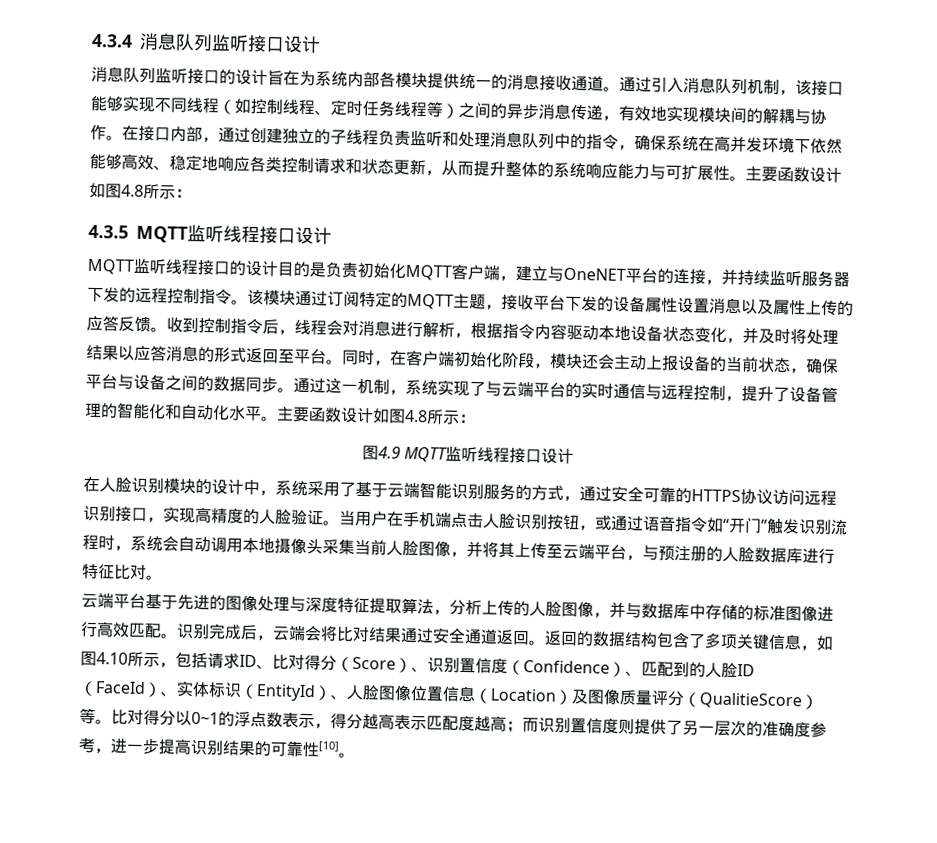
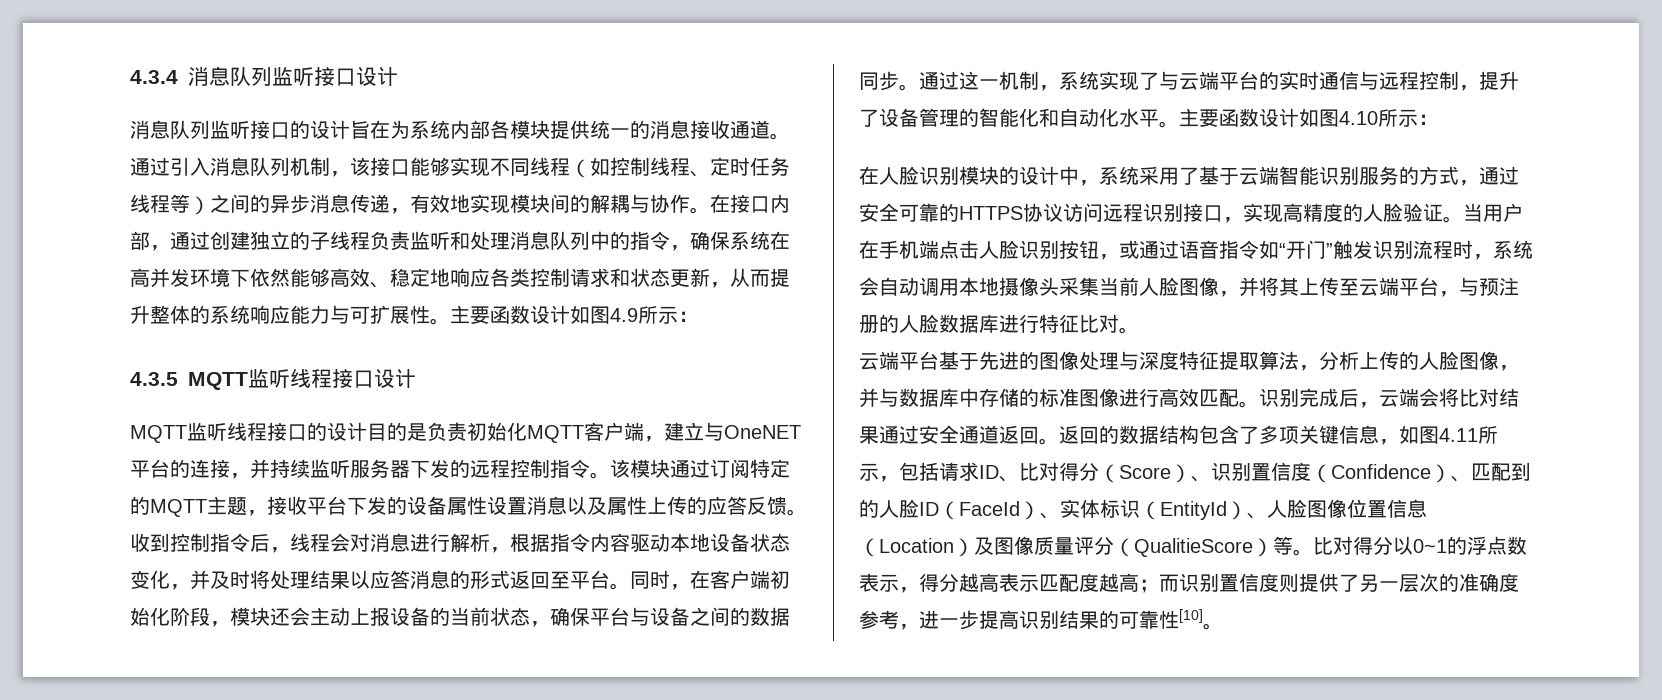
[121,184,144,197] 4.8 -> [610,308,638,322] 4.9
[404,409,476,425] [361,445,575,464] 4.8所示： // 图4.9 MQTT监听线程接口设计 -> [1339,109,1438,127] 4.10所示：
[96,652,128,665] 4.10 -> [1439,428,1478,442] 4.11

